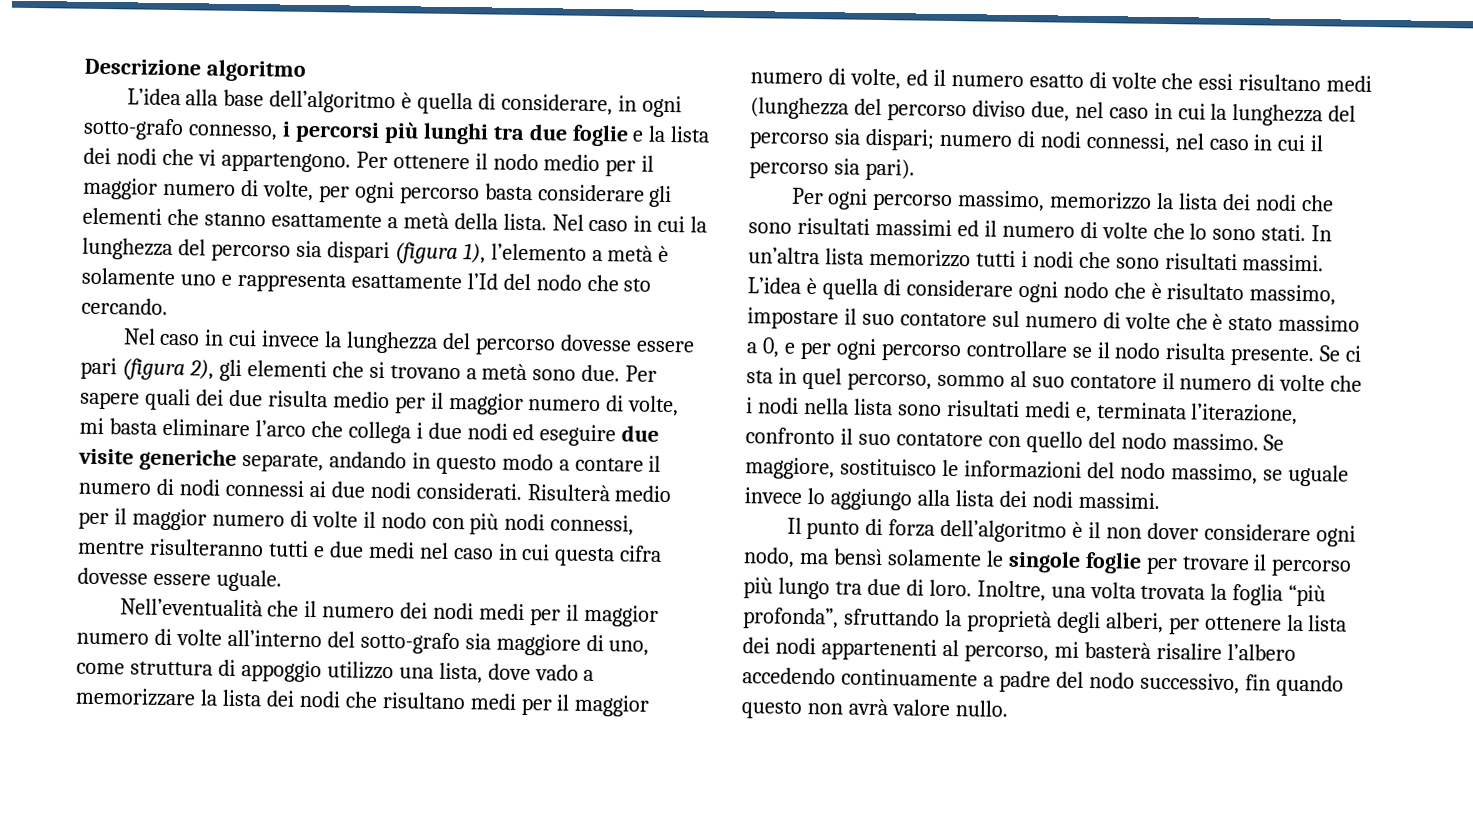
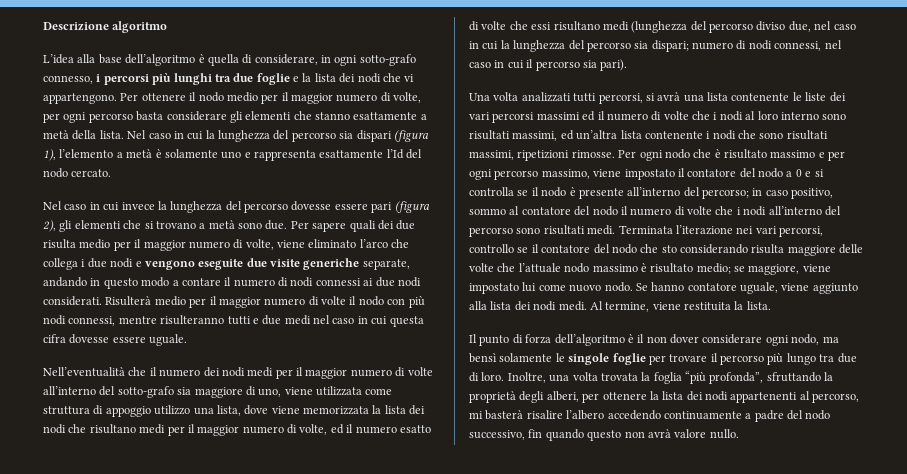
[586,274,652,292] [81,297,168,315] che sto cercando. -> [71,169,112,177] cercato.
[79,417,250,437] mi basta eliminare -> [277,239,357,248] viene eliminato
[512,423,617,447] ed eseguire -> [135,259,244,270] e vengono eseguite
(650, 648) none -> [284,386,362,396] viene utilizzata
[534,664,595,682] [75,687,196,707] vado a memorizzare -> [271,406,369,415] viene memorizzata
[790,187,1334,212] [748,217,870,235] Per ogni percorso massimo, memorizzo la lista dei nodi che sono risultati -> [469,92,846,104] [469,112,535,123] Una volta analizzati tutti percorsi, si avrà una lista contenente le liste dei vari percorsi
[1189,223,1333,242] [748,247,1016,268] lo sono stati. In un’altra lista memorizzo tutti -> [713,111,847,121] [469,130,703,141] i nodi al loro interno sono risultati massimi, ed un’altra lista contenente
[1242,254,1325,272] [747,277,1013,300] massimi. L’idea è quella di considerare -> [469,150,637,161] massimi, ripetizioni rimosse. Per
[1249,284,1337,306] [747,307,1361,332] [746,337,1363,367] [746,367,1363,392] [746,397,1299,425] [745,427,1285,453] [745,457,1349,487] [744,487,1160,511] massimo, impostare il suo contatore sul numero di volte che è stato massimo a 0, e per ogni percorso controllare se il nodo risulta presente. Se ci sta in quel percorso, sommo al suo contatore il numero di volte che i nodi nella lista sono risultati medi e, terminata l’iterazione, confronto il suo contatore con quello del nodo massimo. Se maggiore, sostituisco le informazioni del nodo massimo, se uguale invece lo aggiungo alla lista dei nodi massimi. -> [770,150,846,161] [469,168,824,180] [469,187,834,199] [469,206,841,216] [469,225,823,237] [469,244,864,256] [469,263,831,275] [469,282,858,294] [469,301,771,312] massimo e per ogni percorso massimo, viene impostato il contatore del nodo a 0 e si controlla se il nodo è presente all’interno del percorso; in caso positivo, sommo al contatore del nodo il numero di volte che i nodi all’interno del percorso sono risultati medi. Terminata l’iterazione nei vari percorsi, controllo se il contatore del nodo che sto considerando risulta maggiore delle volte che l’attuale nodo massimo è risultato medio; se maggiore, viene impostato lui come nuovo nodo. Se hanno contatore uguale, viene aggiunto alla lista dei nodi medi. Al termine, viene restituita la lista.

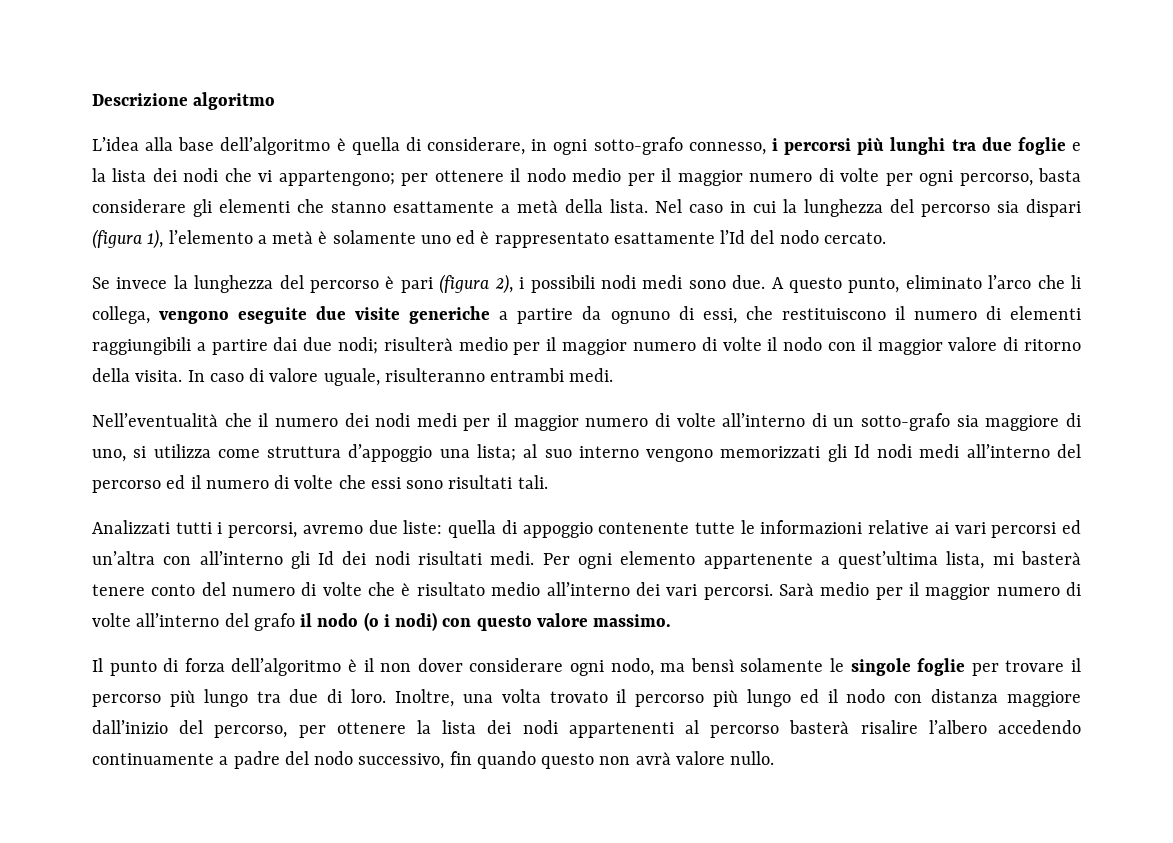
[43,93,139,104] appartengono. Per -> [278,170,429,186] appartengono; per
[393,92,422,103] [43,112,133,123] volte, per ogni percorso -> [840,168,1033,186] volte per ogni percorso,
[244,150,316,161] e rappresenta -> [456,230,609,248] ed è rappresentato
[43,201,120,211] Nel caso in cui -> [92,277,110,289] Se
[291,201,368,211] dovesse essere -> [385,276,395,289] è
[59,220,416,232] [43,239,410,251] [43,258,142,270] gli elementi che si trovano a metà sono due. Per sapere quali dei due risulta medio per il maggior numero di volte, viene eliminato l’arco che collega i due nodi e -> [519,275,1081,293] [92,306,150,324] i possibili nodi medi sono due. A questo punto, eliminato l’arco che li collega,
[362,259,410,270] [43,277,421,289] [43,296,152,306] separate, andando in questo modo a contare il numero di nodi connessi ai due nodi considerati. Risulterà -> [499,306,1081,324] [92,337,453,355] a partire da ognuno di essi, che restituiscono il numero di elementi raggiungibili a partire dai due nodi; risulterà
[408,295,425,308] [43,315,424,327] [43,334,188,346] più nodi connessi, mentre risulteranno tutti e due medi nel caso in cui questa cifra dovesse essere uguale. -> [861,337,1082,355] [92,368,614,386] il maggior valore di ritorno della visita. In caso di valore uguale, risulteranno entrambi medi.
[99,386,116,396] del -> [811,413,855,427] di un
[284,386,393,396] [43,405,426,417] [43,424,431,436] [469,21,856,33] [469,40,842,52] [469,59,628,71] [469,92,846,104] [469,112,580,123] viene utilizzata come struttura di appoggio utilizzo una lista, dove viene memorizzata la lista dei nodi che risultano medi per il maggior numero di volte, ed il numero esatto di volte che essi risultano medi (lunghezza del percorso diviso due, nel caso in cui la lunghezza del percorso sia dispari; numero di nodi connessi, nel caso in cui il percorso sia pari). // Una volta analizzati tutti percorsi, si avrà una lista contenente le liste dei vari percorsi massimi -> [133,444,1082,462] [92,480,161,493] si utilizza come struttura d’appoggio una lista; al suo interno vengono memorizzati gli Id nodi medi all’interno del percorso
[713,111,847,121] [469,130,828,141] [469,149,846,161] [469,168,824,180] [469,187,834,199] [469,206,841,216] [469,225,823,237] [469,244,864,256] [469,263,831,275] [469,282,858,294] [469,301,771,312] i nodi al loro interno sono risultati massimi, ed un’altra lista contenente i nodi che sono risultati massimi, ripetizioni rimosse. Per ogni nodo che è risultato massimo e per ogni percorso massimo, viene impostato il contatore del nodo a 0 e si controlla se il nodo è presente all’interno del percorso; in caso positivo, sommo al contatore del nodo il numero di volte che i nodi all’interno del percorso sono risultati medi. Terminata l’iterazione nei vari percorsi, controllo se il contatore del nodo che sto considerando risulta maggiore delle volte che l’attuale nodo massimo è risultato medio; se maggiore, viene impostato lui come nuovo nodo. Se hanno contatore uguale, viene aggiunto alla lista dei nodi medi. Al termine, viene restituita la lista. -> [370,475,548,489] [92,520,1081,538] [92,551,1081,569] [92,582,1082,600] [92,612,672,631] essi sono risultati tali. // Analizzati tutti i percorsi, avremo due liste: quella di appoggio contenente tutte le informazioni relative ai vari percorsi ed un’altra con all’interno gli Id dei nodi risultati medi. Per ogni elemento appartenente a quest’ultima lista, mi basterà tenere conto del numero di volte che è risultato medio all’interno dei vari percorsi. Sarà medio per il maggior numero di volte all’interno del grafo il nodo (o i nodi) con questo valore massimo.
[600,371,834,384] [469,391,579,403] trovata la foglia “più profonda”, sfruttando la proprietà degli alberi, -> [549,689,1082,707] [92,720,288,738] trovato il percorso più lungo ed il nodo con distanza maggiore dall’inizio del percorso,
[812,393,860,403] [469,411,483,419] percorso, mi -> [710,725,780,738] percorso

